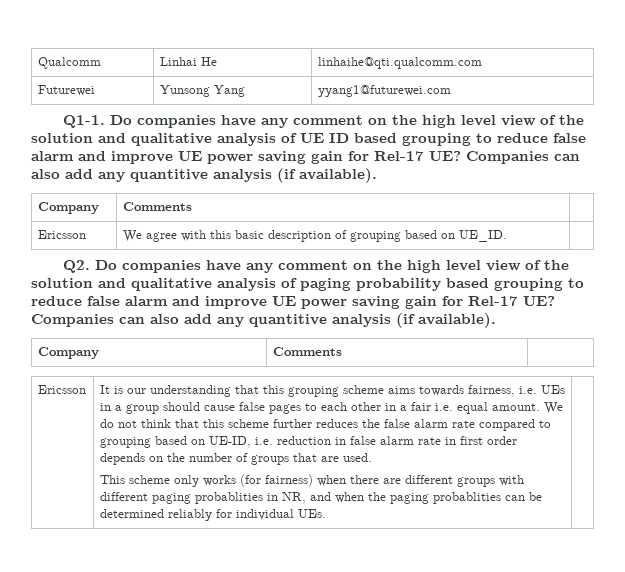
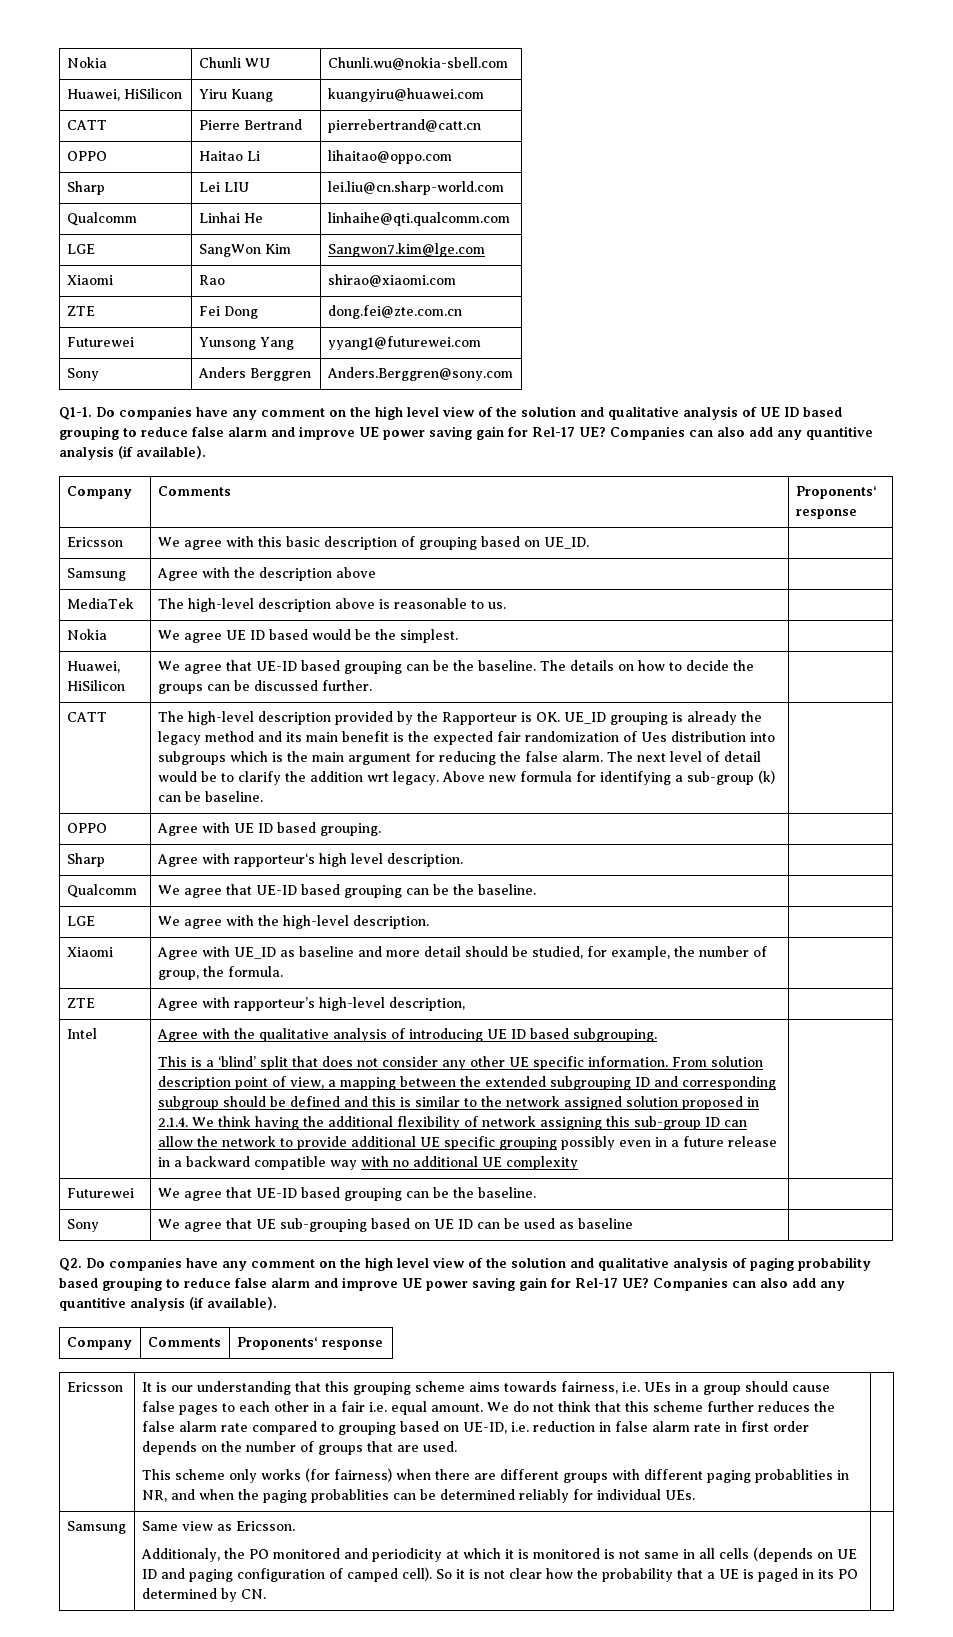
[37,57,101,69] [159,57,217,66] [317,57,482,69] Qualcomm | Linhai He | linhaihe@qti.qualcomm.com -> [66,57,107,68] [198,57,270,68] [327,57,508,70] [66,88,182,101] [198,89,273,102] [327,88,484,102] [66,120,107,130] [198,119,302,130] [327,119,481,133] [66,151,107,161] [198,151,260,161] [327,150,452,164] [66,181,105,195] [198,182,249,192] [327,181,504,195] [66,212,137,226] [198,212,263,223] [327,212,510,226] [66,244,95,254] [198,244,291,257] [327,243,485,257] [66,275,113,285] [198,275,225,285] [327,274,456,287] [66,306,95,316] [198,306,258,319] [327,305,462,319] Nokia | Chunli WU | Chunli.wu@nokia-sbell.com // Huawei, HiSilicon | Yiru Kuang | kuangyiru@huawei.com // CATT | Pierre Bertrand | pierrebertrand@catt.cn // OPPO | Haitao Li | lihaitao@oppo.com // Sharp | Lei LIU | lei.liu@cn.sharp-world.com // Qualcomm | Linhai He | linhaihe@qti.qualcomm.com // LGE | SangWon Kim | Sangwon7.kim@lge.com // Xiaomi | Rao | shirao@xiaomi.com // ZTE | Fei Dong | dong.fei@zte.com.cn
(451, 91) none -> [66,368,99,381] [197,367,311,381] [326,367,513,381] // Sony | Anders Berggren | Anders.Berggren@sony.com
(192, 206) none -> [795,486,877,499] [795,509,857,519] Proponents‘ response
(507, 236) none -> [66,568,126,581] [156,567,376,581] [66,598,134,609] [157,598,506,612] [66,629,107,640] [157,629,458,643] [66,661,120,673] [66,680,125,691] [157,660,754,674] [157,680,372,694] [66,712,107,722] [157,711,762,725] [157,731,775,745] [157,751,761,765] [157,770,775,785] [157,791,263,802] [66,823,107,833] [156,822,381,836] [66,853,105,867] [156,853,463,867] [66,884,137,898] [157,884,536,898] [66,916,95,926] [157,915,429,929] [66,947,113,957] [156,946,767,960] [157,966,283,980] [66,998,95,1008] [156,997,465,1011] [66,1028,97,1039] [156,1028,657,1042] [157,1056,763,1070] [157,1076,776,1090] [157,1096,759,1110] [157,1116,747,1130] [157,1136,777,1150] [157,1156,578,1170] [66,1188,134,1198] [157,1187,536,1201] [66,1219,99,1232] [157,1218,633,1232] // Samsung | Agree with the description above | // MediaTek | The high-level description above is reasonable to us. | // Nokia | We agree UE ID based would be the simplest. | // Huawei, HiSilicon | We agree that UE-ID based grouping can be the baseline. The details on how to decide the groups can be discussed further. | // CATT | The high-level description provided by the Rapporteur is OK. UE_ID grouping is already the legacy method and its main benefit is the expected fair randomization of Ues distribution into subgroups which is the main argument for reducing the false alarm. The next level of detail would be to clarify the addition wrt legacy. Above new formula for identifying a sub-group (k) can be baseline. | // OPPO | Agree with UE ID based grouping. | // Sharp | Agree with rapporteur‘s high level description. | // Qualcomm | We agree that UE-ID based grouping can be the baseline. | // LGE | We agree with the high-level description. | // Xiaomi | Agree with UE_ID as baseline and more detail should be studied, for example, the number of group, the formula. | // ZTE | Agree with rapporteur’s high-level description, | // Intel | Agree with the qualitative analysis of introducing UE ID based subgrouping. // This is a ‘blind’ split that does not consider any other UE specific information. From solution description point of view, a mapping between the extended subgrouping ID and corresponding subgroup should be defined and this is similar to the network assigned solution proposed in 2.1.4. We think having the additional flexibility of network assigning this sub-group ID can allow the network to provide additional UE specific grouping possibly even in a future release in a backward compatible way with no additional UE complexity | // Futurewei | We agree that UE-ID based grouping can be the baseline. | // Sony | We agree that UE sub-grouping based on UE ID can be used as baseline |
(342, 351) none -> [236,1337,383,1350] Proponents‘ response
(326, 513) none -> [66,1521,126,1534] [141,1521,295,1531] [140,1547,857,1562] [141,1567,858,1582] [141,1588,266,1602] // Samsung | Same view as Ericsson. // Additionaly, the PO monitored and periodicity at which it is monitored is not same in all cells (depends on UE ID and paging configuration of camped cell). So it is not clear how the probability that a UE is paged in its PO determined by CN. |

